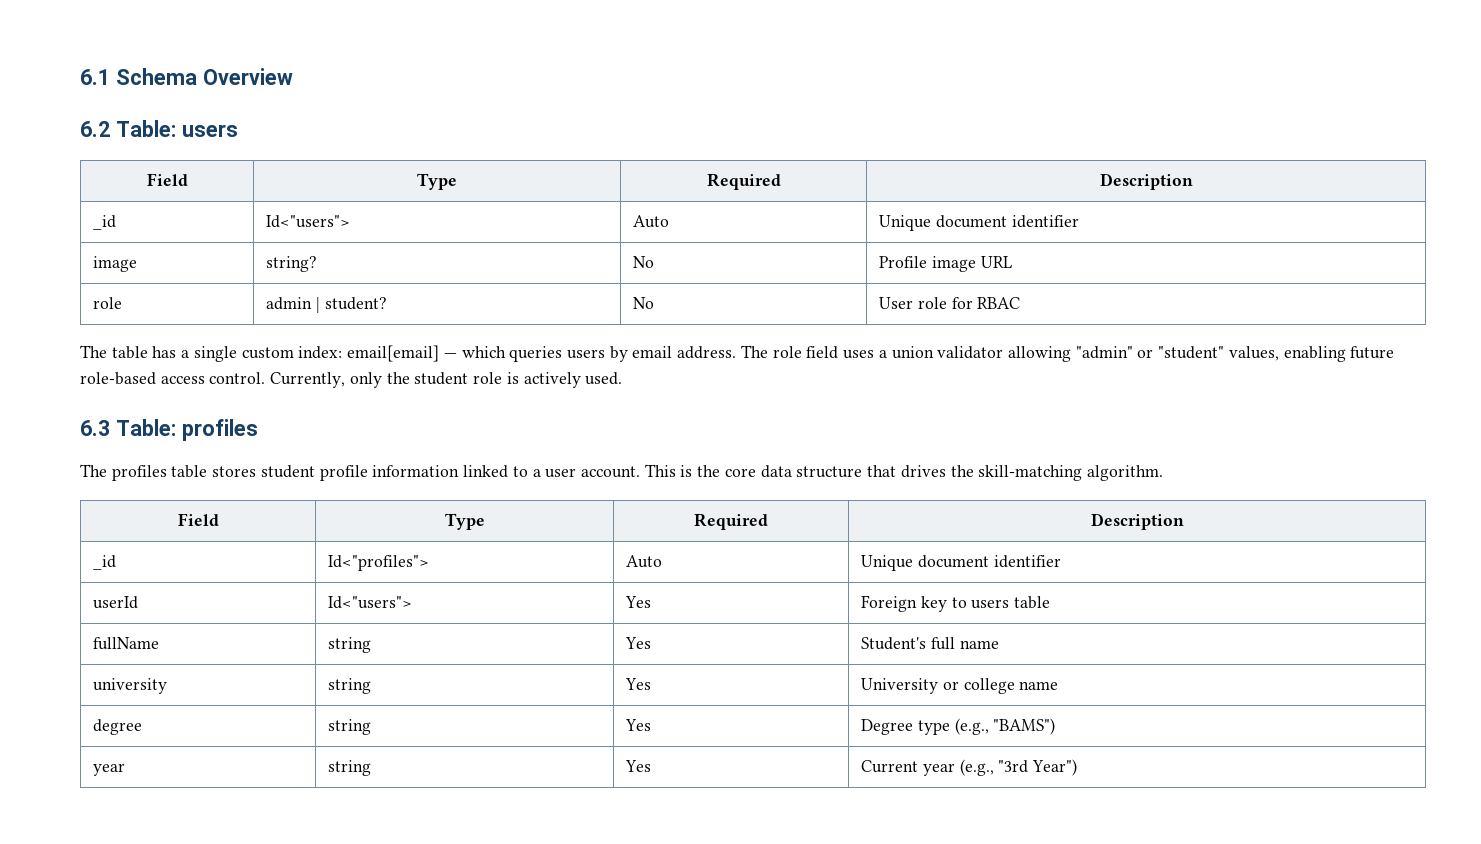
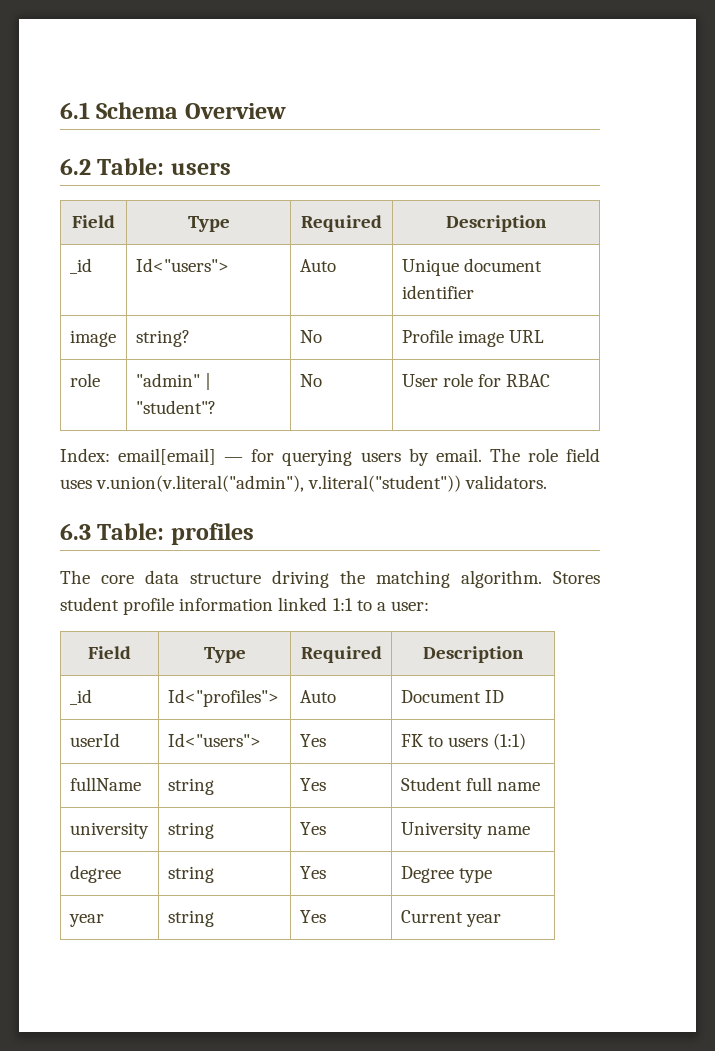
[266,297,387,313] admin | student? -> [135,373,211,390] [135,400,216,414] "admin" | "student"?
[80,345,1395,362] [80,372,623,388] [80,419,258,441] [80,464,257,481] The table has a single custom index: email[email] — which queries users by email address. The role field uses a union validator allowing "admin" or "student" values, enabling future role-based access control. Currently, only the student role is actively used. // 6.3 Table: profiles // The profiles table stores -> [60,448,601,466] [60,475,548,492] [60,523,254,545] [60,570,600,588] Index: email[email] — for querying users by email. The role field uses v.union(v.literal("admin"), v.literal("student")) validators. // 6.3 Table: profiles // The core data structure driving the matching algorithm. Stores
(509, 471) none -> [332,598,353,611] 1:1
[545,464,1163,481] user account. This is the core data structure that drives the skill-matching algorithm. -> [390,601,429,611] user:
[861,555,1061,571] Unique document identifier -> [400,690,504,703] Document ID
[861,595,948,612] Foreign key -> [400,734,423,747] FK
[1014,596,1051,609] table -> [493,733,527,750] (1:1)
[861,637,927,650] Student's -> [400,777,462,791] Student
[943,678,1015,694] or college -> (483, 830) none
[954,718,1056,735] (e.g., "BAMS") -> (492, 875) none
[959,759,1078,776] (e.g., "3rd Year") -> (501, 920) none

